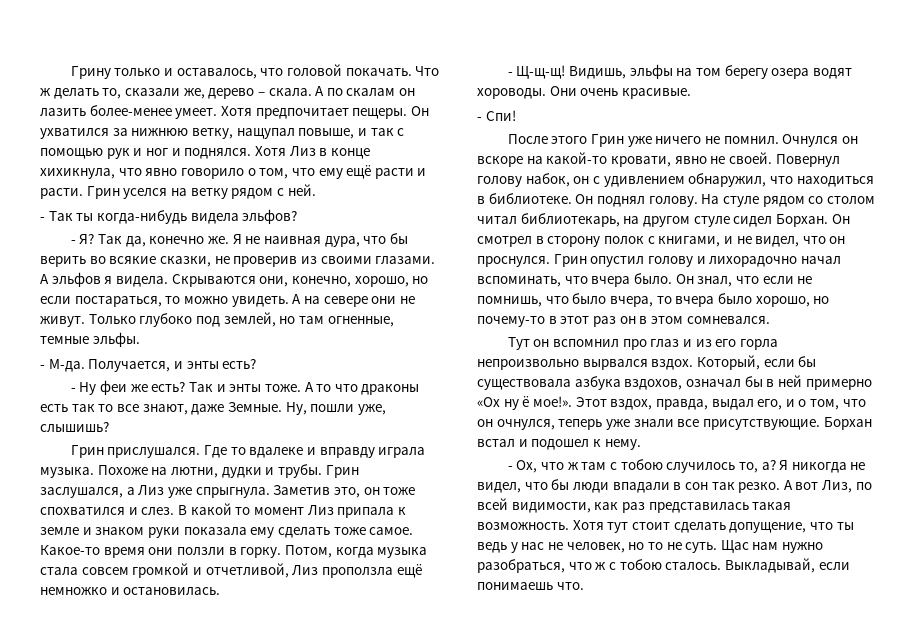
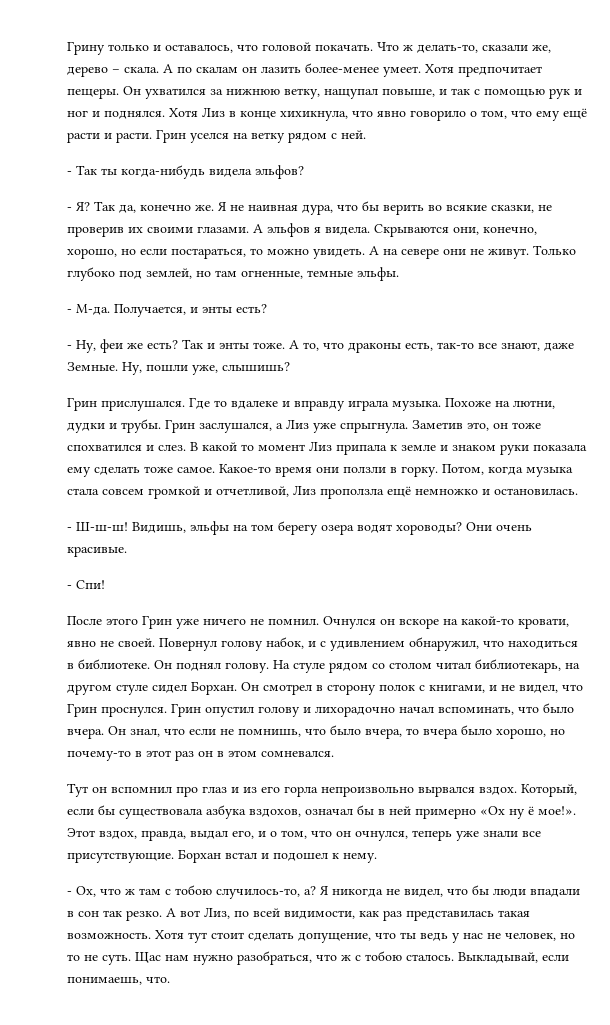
[53,88,122,99] делать то, -> [417,44,478,53] делать-то,
[300,256,317,264] из -> [128,227,143,233] их
[79,382,97,395] Ну -> [76,340,96,353] Ну,
[316,384,332,392] то -> [303,342,319,351] то,
[40,404,114,412] есть так то -> [405,342,474,351] есть, так-то
[516,65,566,79] Щ-щ-щ! -> [76,522,128,532] Ш-ш-ш!
[477,88,546,99] хороводы. -> [396,522,462,535] хороводы?
[573,176,590,184] он -> [308,641,316,647] и
[829,236,846,244] он -> [67,704,97,717] Грин
[591,273,672,287] вчера было. -> [543,703,574,713] [67,728,104,739] было вчера.
[666,462,758,473] случилось то, -> [216,888,300,899] случилось-то,
[477,582,553,590] понимаешь -> [67,977,142,985] понимаешь,

